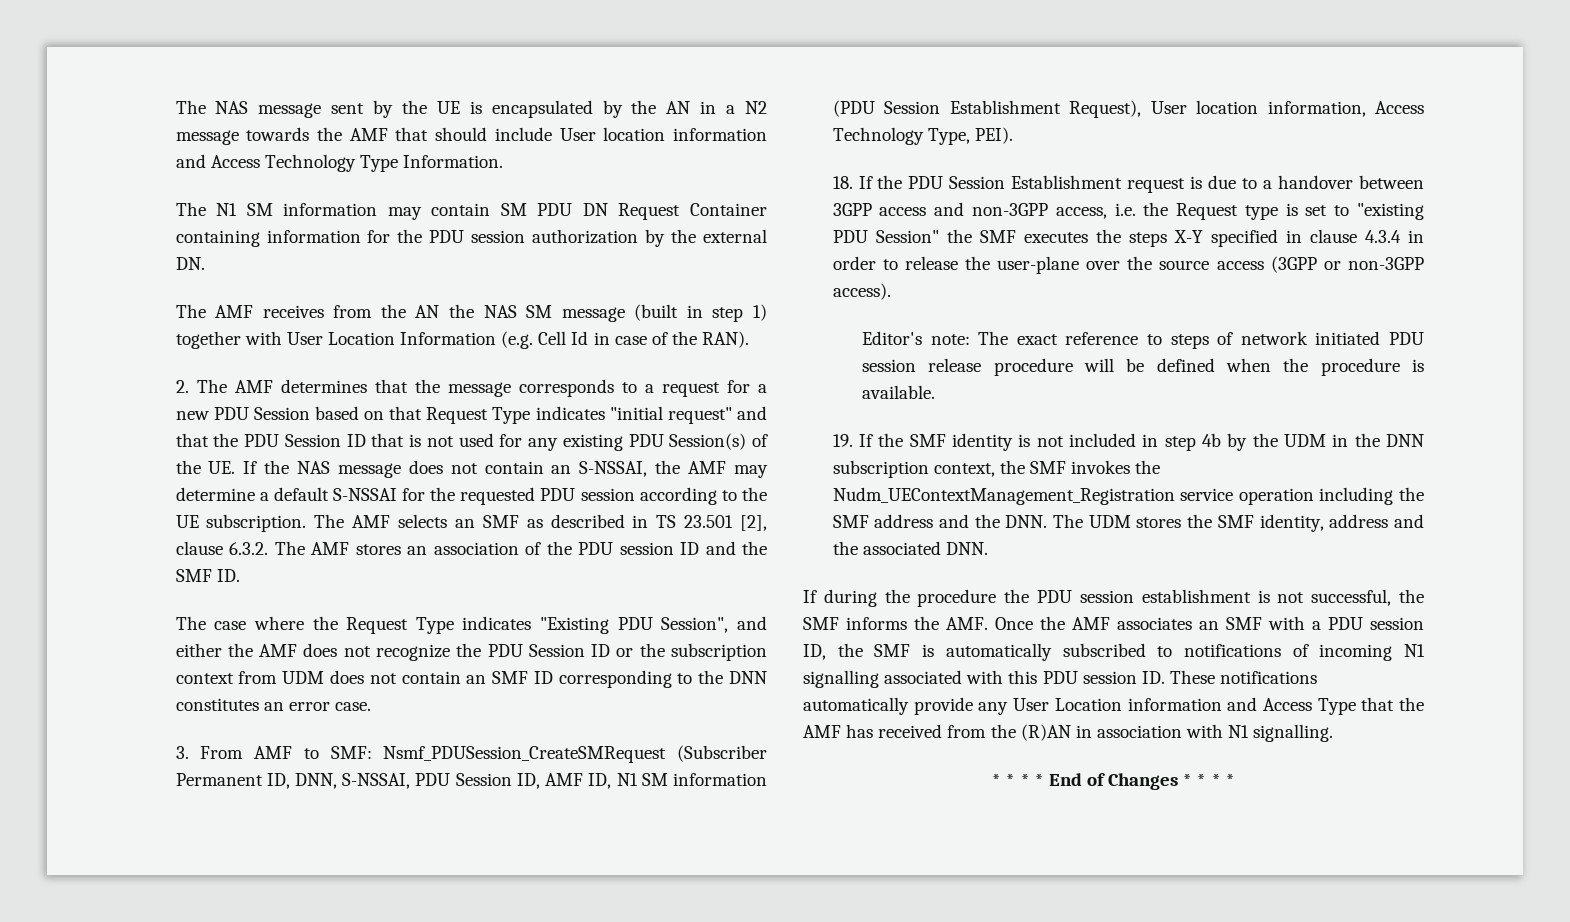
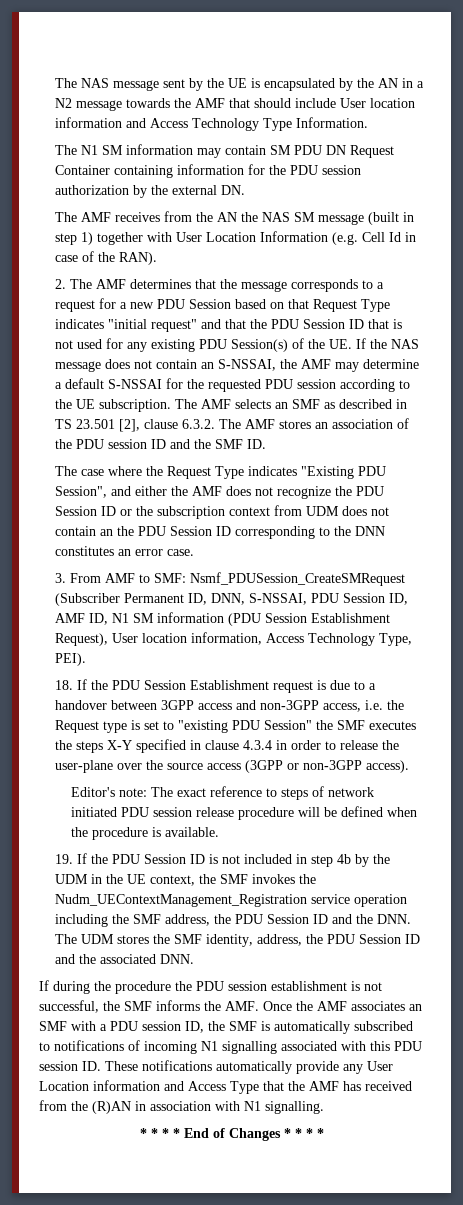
[492,671,529,684] SMF -> [117,526,213,536] the PDU Session
[909,433,1013,451] SMF identity -> [112,854,206,864] PDU Session ID
[1386,434,1424,447] [832,460,929,478] DNN subscription -> [127,874,147,884] UE
[874,514,934,528] address -> [165,914,329,926] address, the PDU Session ID
[1329,514,1389,528] address -> [257,934,421,946] address, the PDU Session ID

